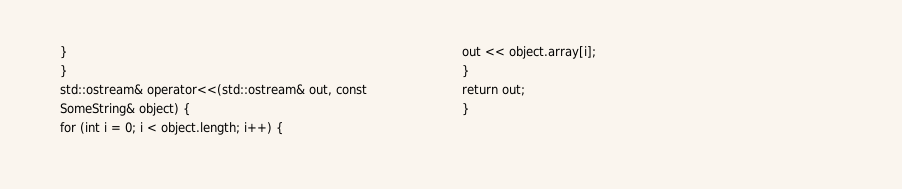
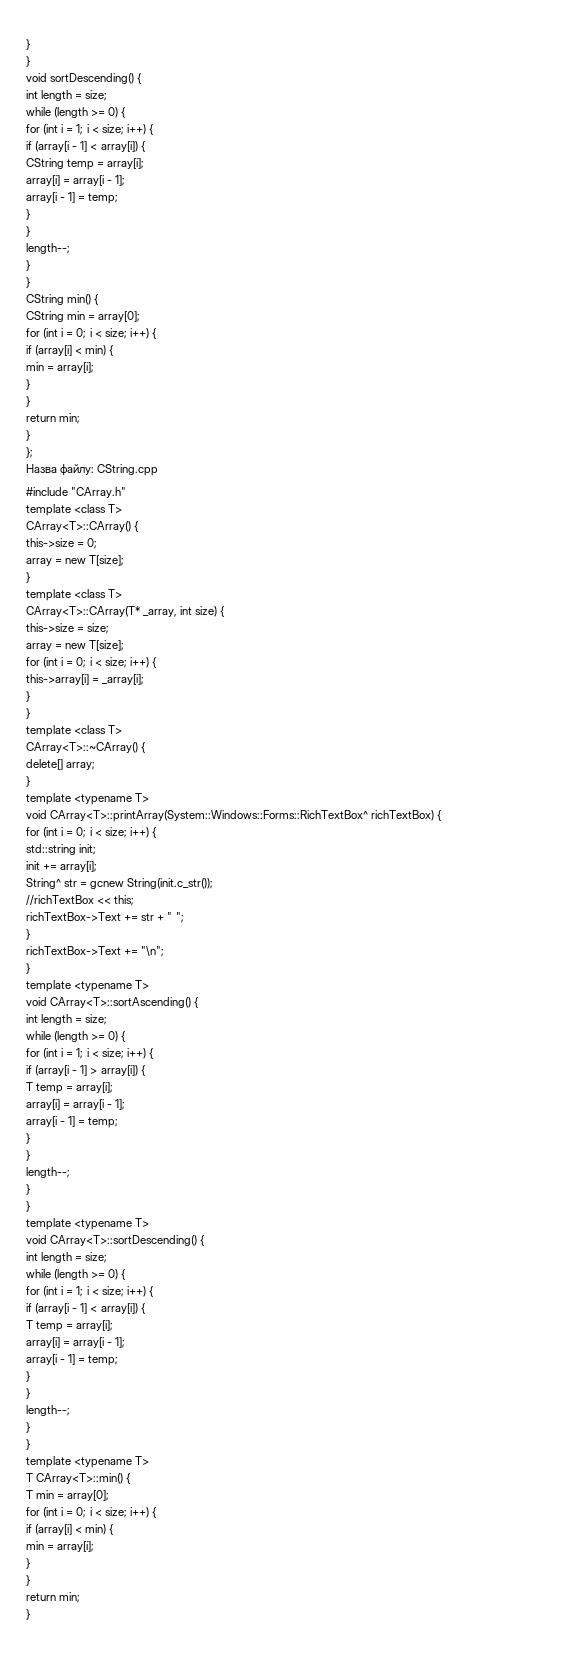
[60,46,67,59] [60,65,67,78] [60,84,367,97] [60,103,179,116] } // } // std::ostream& operator<<(std::ostream& out, const SomeString& object) -> [26,39,30,50] [26,56,30,67] [26,73,142,84] [26,90,108,101] [26,107,126,118] [26,124,153,135] [26,141,145,152] [26,158,145,170] [26,175,126,186] [26,192,119,204] [26,209,30,220] [26,226,30,237] [26,243,70,254] [26,260,30,271] [26,277,30,288] [26,294,99,305] [26,311,141,322] [26,328,156,339] [26,345,114,356] [26,362,95,373] [26,379,30,390] [26,396,30,407] [26,413,81,424] [26,430,30,441] [26,447,33,458] [26,464,159,476] [26,487,127,498] [26,504,123,516] [26,521,139,532] [26,538,98,549] [26,555,125,566] [26,572,30,583] [26,589,123,601] [26,606,225,617] [26,623,110,634] [26,640,125,651] [26,657,156,668] [26,674,145,685] [26,691,30,702] [26,708,30,719] [26,725,123,737] [26,742,146,753] [26,759,96,770] [26,776,30,787] [26,793,150,805] [26,810,435,822] } // } // void sortDescending() { // int length = size; // while (length >= 0) { // for (int i = 1; i < size; i++) { // if (array[i - 1] < array[i]) { // CString temp = array[i]; // array[i] = array[i - 1]; // array[i - 1] = temp; // } // } // length--; // } // } // CString min() { // CString min = array[0]; // for (int i = 0; i < size; i++) { // if (array[i] < min) { // min = array[i]; // } // } // return min; // } // }; // Назва файлу: CString.cpp // #include "CArray.h" // template <class T> // CArray<T>::CArray() { // this->size = 0; // array = new T[size]; // } // template <class T> // CArray<T>::CArray(T* _array, int size) { // this->size = size; // array = new T[size]; // for (int i = 0; i < size; i++) { // this->array[i] = _array[i]; // } // } // template <class T> // CArray<T>::~CArray() { // delete[] array; // } // template <typename T> // void CArray<T>::printArray(System::Windows::Forms::RichTextBox^ richTextBox)
[161,122,283,135] [462,46,596,59] [462,65,469,78] [462,84,525,96] object.length; i++) { // out << object.array[i]; // } // return out; -> [104,827,156,838] [26,844,97,855] [26,861,98,872] [26,878,214,889] [26,895,135,906] [26,912,184,923] [26,929,30,940] [26,946,165,957] [26,963,30,974] [26,980,150,992] [26,997,199,1008] [26,1014,108,1025] [26,1031,126,1042] [26,1048,153,1059] [26,1065,145,1076] [26,1082,114,1094] [26,1099,126,1110] [26,1116,119,1128] [26,1133,30,1144] [26,1150,30,1161] [26,1167,70,1178] [26,1184,30,1195] [26,1201,30,1212] [26,1218,150,1230] [26,1235,205,1246] [26,1252,108,1263] [26,1269,126,1280] [26,1286,153,1297] [26,1303,145,1314] [26,1320,114,1332] [26,1337,126,1348] [26,1354,119,1366] [26,1371,30,1382] [26,1388,30,1399] [26,1405,70,1416] [26,1422,30,1433] [26,1439,30,1450] [26,1456,150,1468] [26,1473,131,1484] [26,1490,110,1501] [26,1507,156,1518] [26,1524,114,1535] [26,1541,95,1552] [26,1558,30,1569] [26,1575,30,1586] [26,1592,81,1603] size; i++) { // std::string init; // init += array[i]; // String^ str = gcnew String(init.c_str()); // //richTextBox << this; // richTextBox->Text += str + " "; // } // richTextBox->Text += "\n"; // } // template <typename T> // void CArray<T>::sortAscending() { // int length = size; // while (length >= 0) { // for (int i = 1; i < size; i++) { // if (array[i - 1] > array[i]) { // T temp = array[i]; // array[i] = array[i - 1]; // array[i - 1] = temp; // } // } // length--; // } // } // template <typename T> // void CArray<T>::sortDescending() { // int length = size; // while (length >= 0) { // for (int i = 1; i < size; i++) { // if (array[i - 1] < array[i]) { // T temp = array[i]; // array[i] = array[i - 1]; // array[i - 1] = temp; // } // } // length--; // } // } // template <typename T> // T CArray<T>::min() { // T min = array[0]; // for (int i = 0; i < size; i++) { // if (array[i] < min) { // min = array[i]; // } // } // return min;

